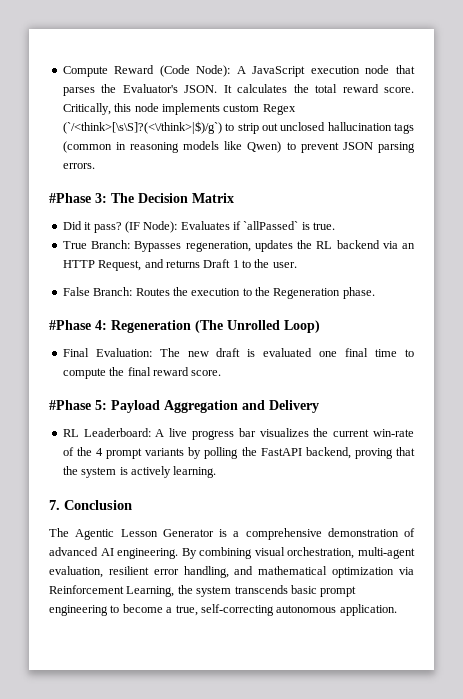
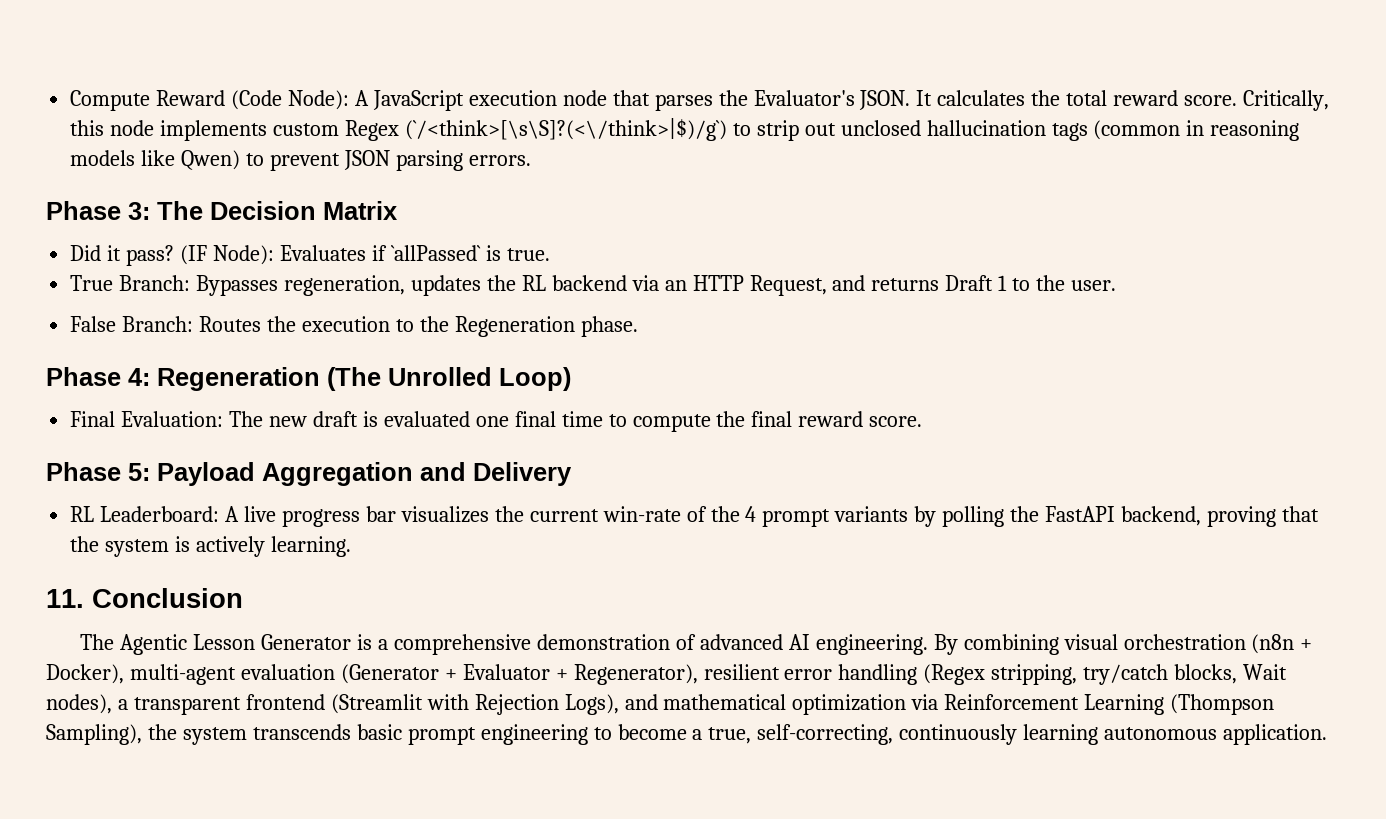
[49,193,91,203] #Phase -> [46,201,121,220] Phase
[49,320,91,330] #Phase -> [46,367,121,386] Phase
[49,400,91,410] #Phase -> [46,462,121,481] Phase
[49,500,60,510] 7. -> [46,589,84,608] 11.
[287,547,415,559] [49,566,229,578] orchestration, multi-agent evaluation, resilient error handling, -> [1123,634,1313,654] [46,664,1288,685] [46,694,619,715] orchestration (n8n + Docker), multi-agent evaluation (Generator + Evaluator + Regenerator), resilient error handling (Regex stripping, try/catch blocks, Wait nodes), a transparent frontend (Streamlit with Rejection Logs),
[126,586,175,597] Learning, -> [1084,694,1275,715] [46,724,142,745] Learning (Thompson Sampling),
[200,604,274,616] self-correcting -> [757,724,1099,745] self-correcting, continuously learning

